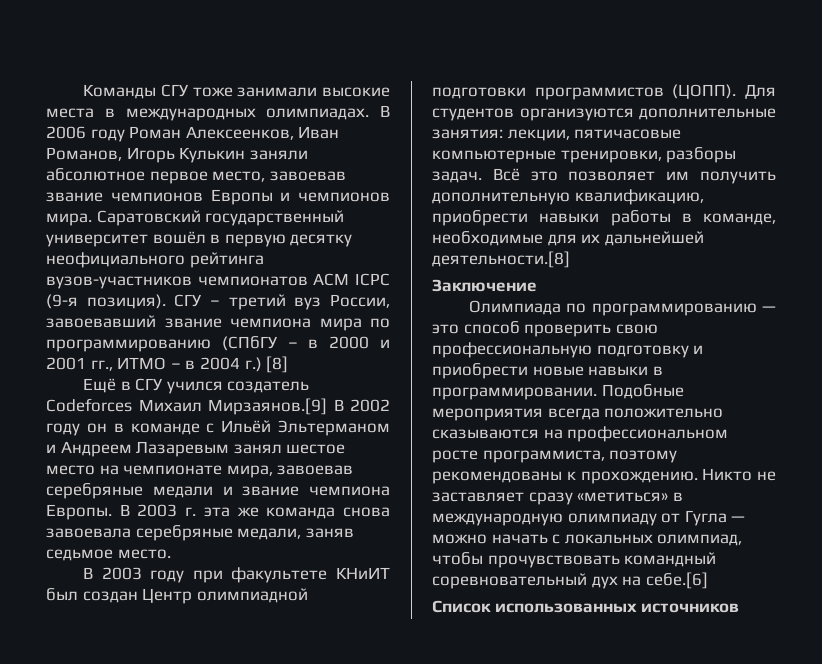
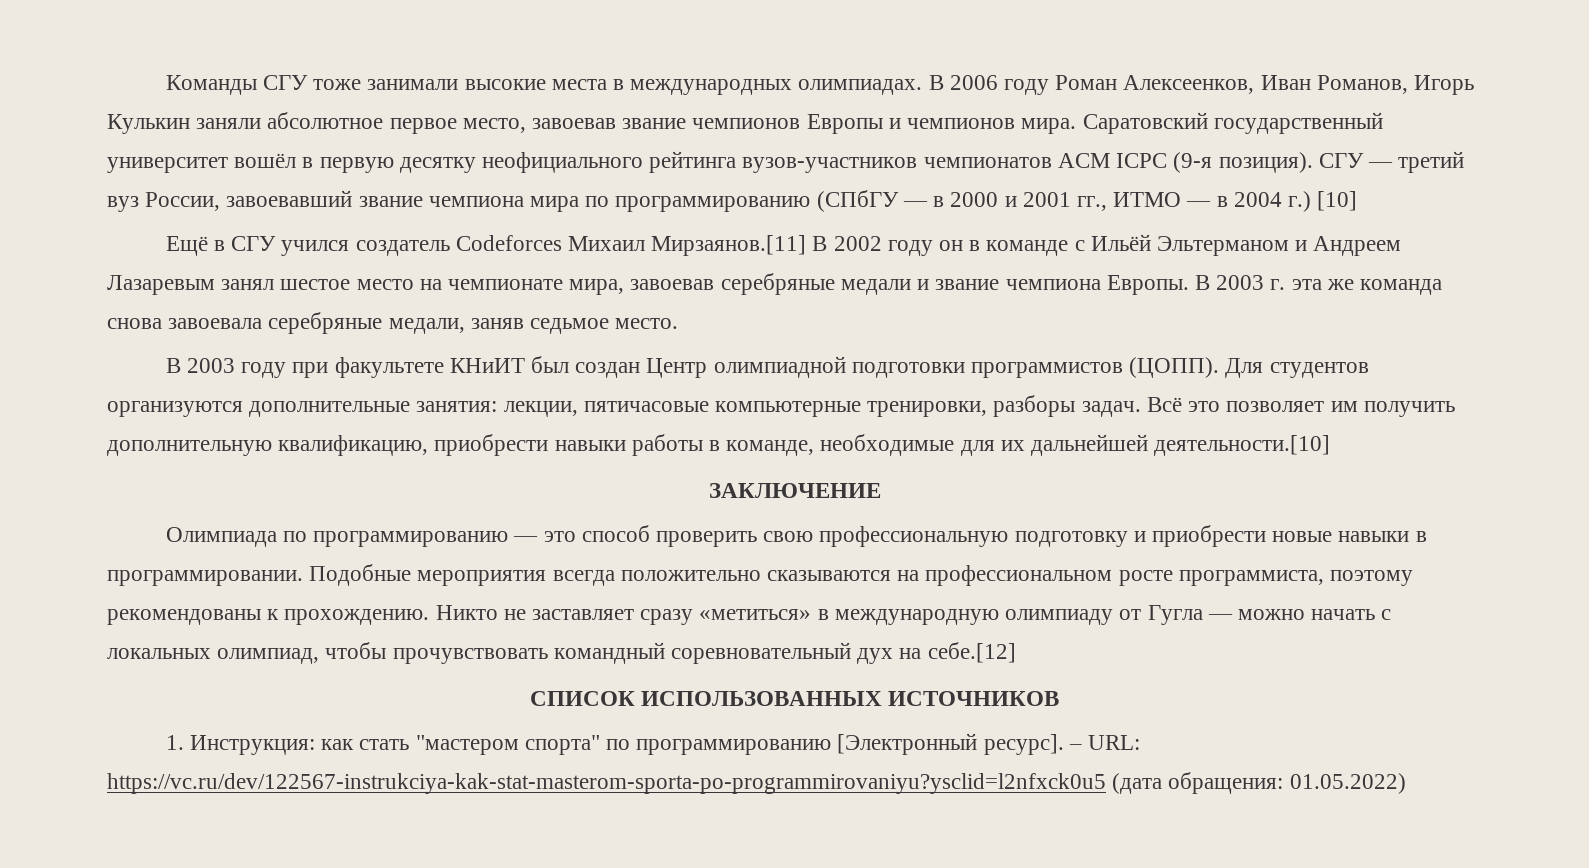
[209,300,220,306] – -> [1367,162,1393,168] —
[287,342,298,348] – -> [902,201,928,207] —
[170,363,181,369] – -> [1186,201,1212,207] —
[266,356,289,373] [8] -> [1317,191,1358,211] [10]
[208,398,327,415] Мирзаянов.[9] -> [651,235,807,256] Мирзаянов.[11]
[432,251,570,268] [432,279,537,292] деятельности.[8] // Заключение -> [1154,435,1331,456] [708,483,881,498] деятельности.[10] // ЗАКЛЮЧЕНИЕ
[645,572,708,589] [432,600,740,613] себе.[6] // Список использованных источников -> [927,642,1016,663] [529,691,1060,706] [165,733,1141,755] [107,772,1406,794] себе.[12] // СПИСОК ИСПОЛЬЗОВАННЫХ ИСТОЧНИКОВ // 1. Инструкция: как стать "мастером спорта" по программированию [Электронный ресурс]. – URL: https://vc.ru/dev/122567-instrukciya-kak-stat-masterom-sporta-po-programmirovaniyu?ysclid=l2nfxck0u5 (дата обращения: 01.05.2022)

